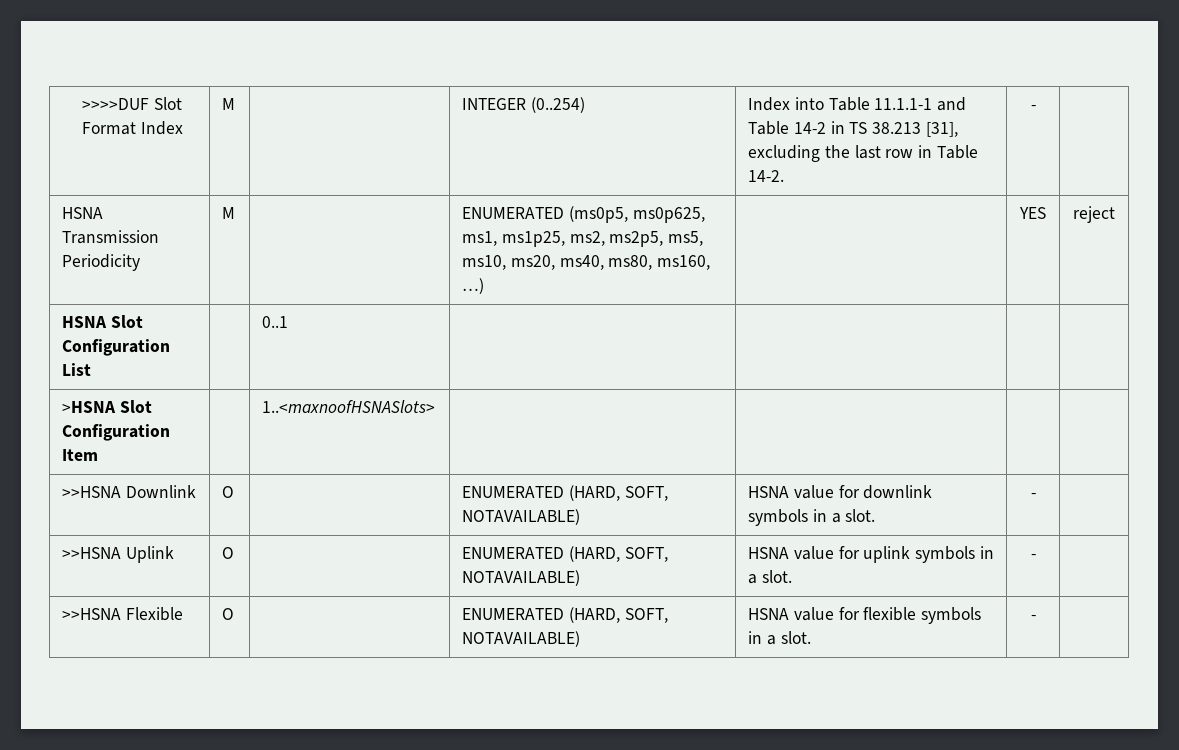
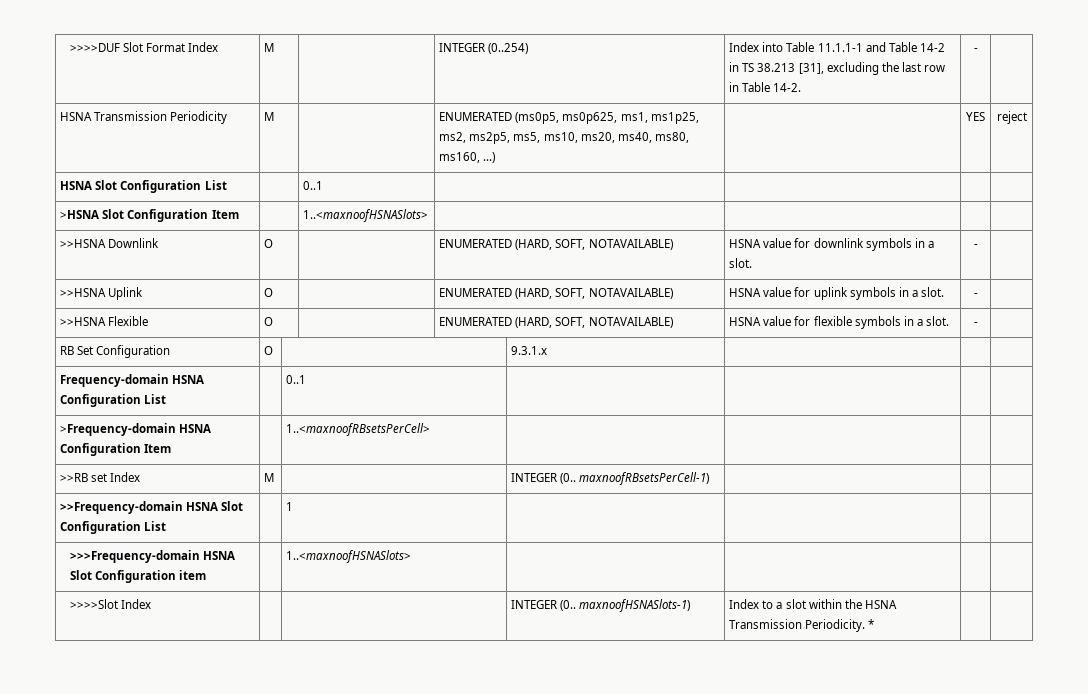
(1036, 617) none -> [60,345,171,358] [264,346,274,355] [511,346,548,355] [60,374,205,387] [60,394,167,407] [286,375,307,384] [60,423,212,436] [60,443,172,456] [286,423,431,436] [60,472,141,482] [264,473,275,482] [511,472,710,485] [60,501,244,514] [60,521,167,534] [286,502,294,511] [69,550,235,563] [69,570,207,583] [286,550,412,563] [69,599,151,609] [511,599,691,612] [729,599,897,609] [729,619,875,632] // RB Set Configuration | O | | 9.3.1.x | | | // Frequency-domain HSNA Configuration List | | 0..1 | | | | // >Frequency-domain HSNA Configuration Item | | 1..<maxnoofRBsetsPerCell> | | | | // >>RB set Index | M | | INTEGER (0.. maxnoofRBsetsPerCell-1) | | | // >>Frequency-domain HSNA Slot Configuration List | | 1 | | | | // >>>Frequency-domain HSNA Slot Configuration item | | 1..<maxnoofHSNASlots> | | | | // >>>>Slot Index | | | INTEGER (0.. maxnoofHSNASlots-1) | Index to a slot within the HSNA Transmission Periodicity. * | |

